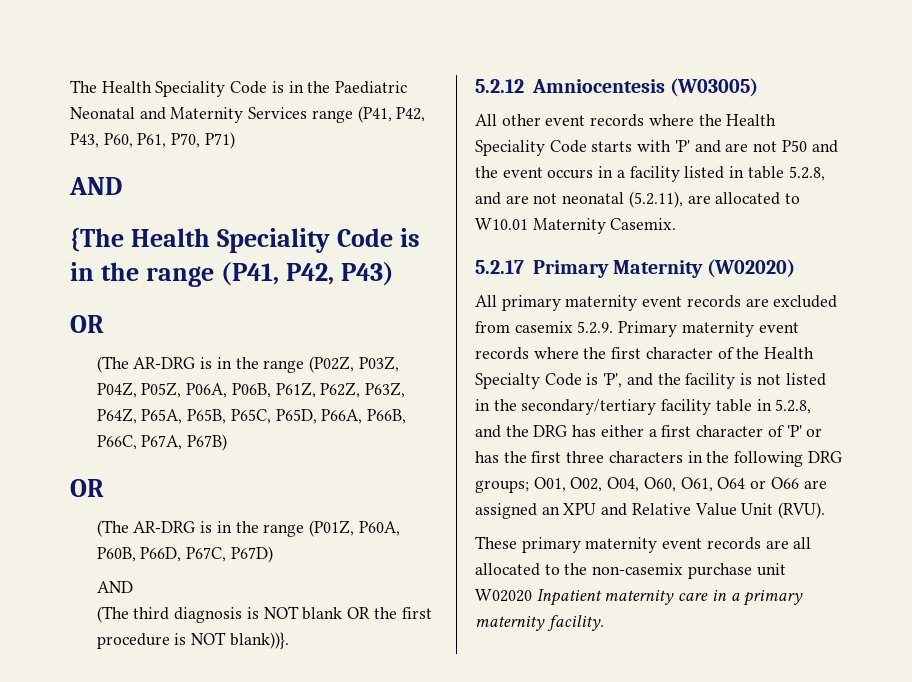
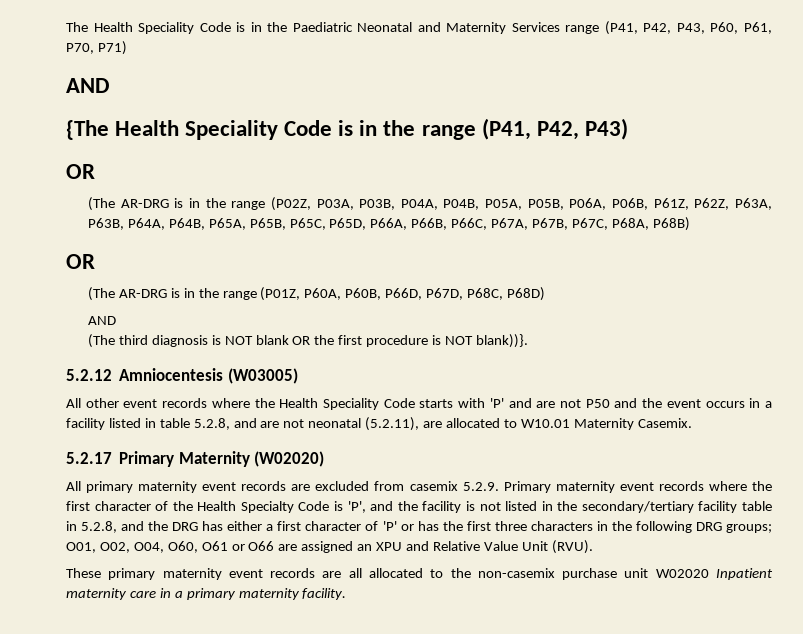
[358,356,399,372] [96,382,406,398] [96,408,137,424] P03Z, P04Z, P05Z, P06A, P06B, P61Z, P62Z, P63Z, P64Z, -> [316,198,773,210] [87,218,205,230] P03A, P03B, P04A, P04B, P05A, P05B, P06A, P06B, P61Z, P62Z, P63A, P63B, P64A, P64B,
[187,434,228,451] P67B) -> [532,217,690,231] P67B, P67C, P68A, P68B)
[186,546,273,563] P67C, P67D) -> [426,287,545,301] P67D, P68C, P68D)
[680,477,746,492] O61, O64 -> [201,541,228,551] O61

